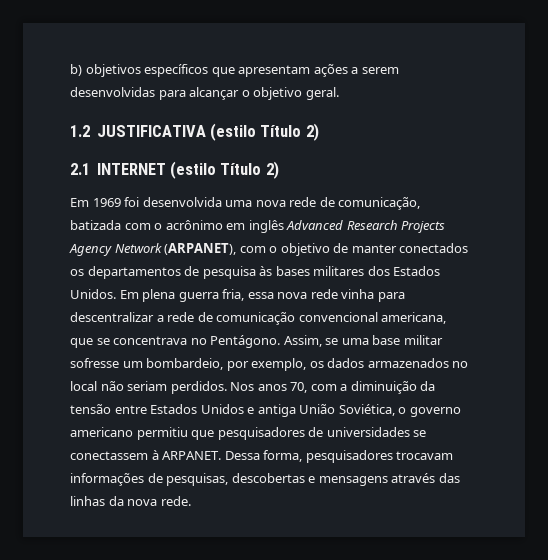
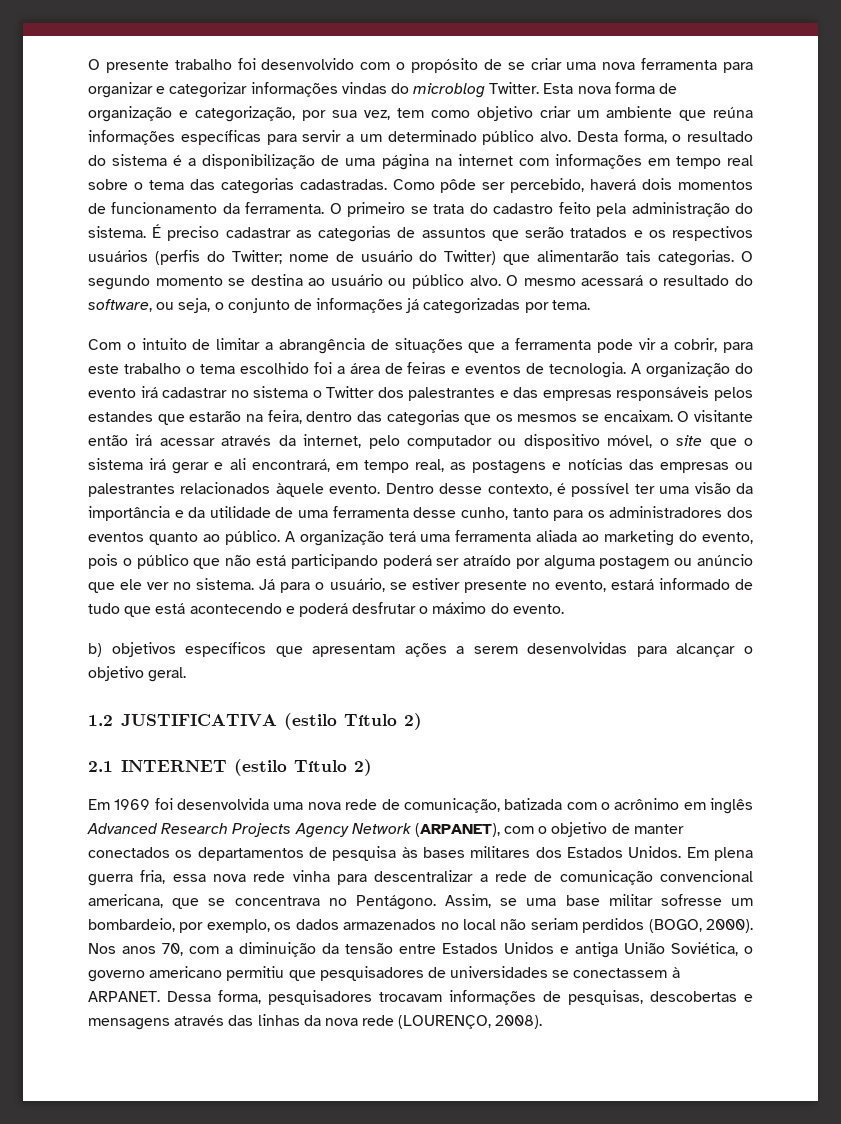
(70, 70) none -> [88,58,753,73] [88,82,678,98] [88,106,753,122] [88,130,753,145] [88,154,753,170] [88,178,753,194] [88,202,753,217] [88,224,754,242] [88,250,753,266] [88,274,753,290] [88,298,590,314] [88,338,753,354] [88,362,753,378] [88,386,754,401] [88,410,753,426] [88,434,754,449] [88,458,753,474] [88,482,753,497] [88,506,754,521] [88,530,753,546] [88,554,753,570] [88,578,753,593] [88,602,564,617] O presente trabalho foi desenvolvido com o propósito de se criar uma nova ferramenta para organizar e categorizar informações vindas do microblog Twitter. Esta nova forma de organização e categorização, por sua vez, tem como objetivo criar um ambiente que reúna informações específicas para servir a um determinado público alvo. Desta forma, o resultado do sistema é a disponibilização de uma página na internet com informações em tempo real sobre o tema das categorias cadastradas. Como pôde ser percebido, haverá dois momentos de funcionamento da ferramenta. O primeiro se trata do cadastro feito pela administração do sistema. É preciso cadastrar as categorias de assuntos que serão tratados e os respectivos usuários (perfis do Twitter; nome de usuário do Twitter) que alimentarão tais categorias. O segundo momento se destina ao usuário ou público alvo. O mesmo acessará o resultado do software, ou seja, o conjunto de informações já categorizadas por tema. // Com o intuito de limitar a abrangência de situações que a ferramenta pode vir a cobrir, para este trabalho o tema escolhido foi a área de feiras e eventos de tecnologia. A organização do evento irá cadastrar no sistema o Twitter dos palestrantes e das empresas responsáveis pelos estandes que estarão na feira, dentro das categorias que os mesmos se encaixam. O visitante então irá acessar através da internet, pelo computador ou dispositivo móvel, o site que o sistema irá gerar e ali encontrará, em tempo real, as postagens e notícias das empresas ou palestrantes relacionados àquele evento. Dentro desse contexto, é possível ter uma visão da importância e da utilidade de uma ferramenta desse cunho, tanto para os administradores dos eventos quanto ao público. A organização terá uma ferramenta aliada ao marketing do evento, pois o público que não está participando poderá ser atraído por alguma postagem ou anúncio que ele ver no sistema. Já para o usuário, se estiver presente no evento, estará informado de tudo que está acontecendo e poderá desfrutar o máximo do evento. //
[170,381,227,394] perdidos. -> [582,918,753,933] perdidos (BOGO, 2000).
[160,496,191,506] rede. -> [362,1015,543,1029] rede (LOURENÇO, 2008).

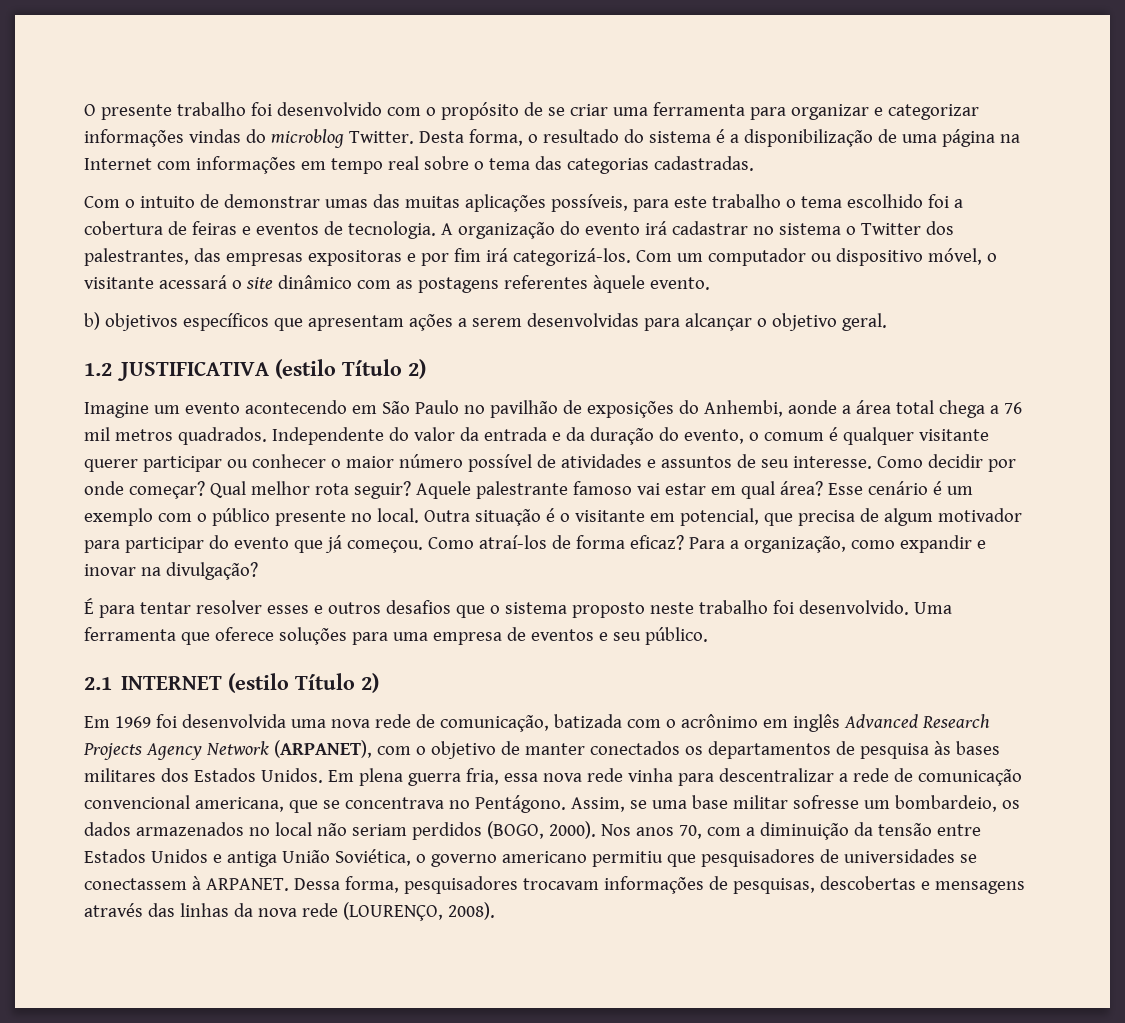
[602,62,636,70] nova -> (648, 111) none
[543,82,678,94] [88,106,753,122] [88,130,571,145] Esta nova forma de organização e categorização, por sua vez, tem como objetivo criar um ambiente que reúna informações específicas para servir a um determinado público alvo. -> (414, 137) none
[457,154,513,166] internet -> [84,158,152,170] Internet
[392,178,753,193] [88,202,753,217] [88,224,754,242] [88,250,753,266] [88,274,753,290] [88,298,590,314] [88,338,718,354] Como pôde ser percebido, haverá dois momentos de funcionamento da ferramenta. O primeiro se trata do cadastro feito pela administração do sistema. É preciso cadastrar as categorias de assuntos que serão tratados e os respectivos usuários (perfis do Twitter; nome de usuário do Twitter) que alimentarão tais categorias. O segundo momento se destina ao usuário ou público alvo. O mesmo acessará o resultado do software, ou seja, o conjunto de informações já categorizadas por tema. // Com o intuito de limitar a abrangência de situações que a ferramenta pode vir a cobrir, -> [84,194,628,212] // Com o intuito de demonstrar umas das muitas aplicações possíveis,
[349,363,380,374] área -> [84,221,163,235] cobertura
[408,386,754,401] [88,410,753,426] [88,434,400,449] palestrantes e das empresas responsáveis pelos estandes que estarão na feira, dentro das categorias que os mesmos se encaixam. O visitante então irá acessar através da internet, pelo -> [84,248,703,266] palestrantes, das empresas expositoras e por fim irá categorizá-los. Com um
[676,435,754,449] [88,458,753,474] [88,482,753,497] [88,506,754,521] [88,530,753,546] [88,554,753,570] [88,578,753,593] [88,602,509,617] site que o sistema irá gerar e ali encontrará, em tempo real, as postagens e notícias das empresas ou palestrantes relacionados àquele evento. Dentro desse contexto, é possível ter uma visão da importância e da utilidade de uma ferramenta desse cunho, tanto para os administradores dos eventos quanto ao público. A organização terá uma ferramenta aliada ao marketing do evento, pois o público que não está participando poderá ser atraído por alguma postagem ou anúncio que ele ver no sistema. Já para o usuário, se estiver presente no evento, estará informado de tudo que está acontecendo e poderá desfrutar o máximo do -> [84,275,645,293] visitante acessará o site dinâmico com as postagens referentes àquele
(422, 721) none -> [84,400,1022,418] [84,427,989,445] [84,454,1016,472] [84,481,973,499] [84,508,1022,526] [84,535,986,553] [84,562,258,580] [84,598,952,618] [84,627,708,645] // Imagine um evento acontecendo em São Paulo no pavilhão de exposições do Anhembi, aonde a área total chega a 76 mil metros quadrados. Independente do valor da entrada e da duração do evento, o comum é qualquer visitante querer participar ou conhecer o maior número possível de atividades e assuntos de seu interesse. Como decidir por onde começar? Qual melhor rota seguir? Aquele palestrante famoso vai estar em qual área? Esse cenário é um exemplo com o público presente no local. Outra situação é o visitante em potencial, que precisa de algum motivador para participar do evento que já começou. Como atraí-los de forma eficaz? Para a organização, como expandir e inovar na divulgação? // É para tentar resolver esses e outros desafios que o sistema proposto neste trabalho foi desenvolvido. Uma ferramenta que oferece soluções para uma empresa de eventos e seu público.
[179,919,270,933] por exemplo, -> (997, 803) none

